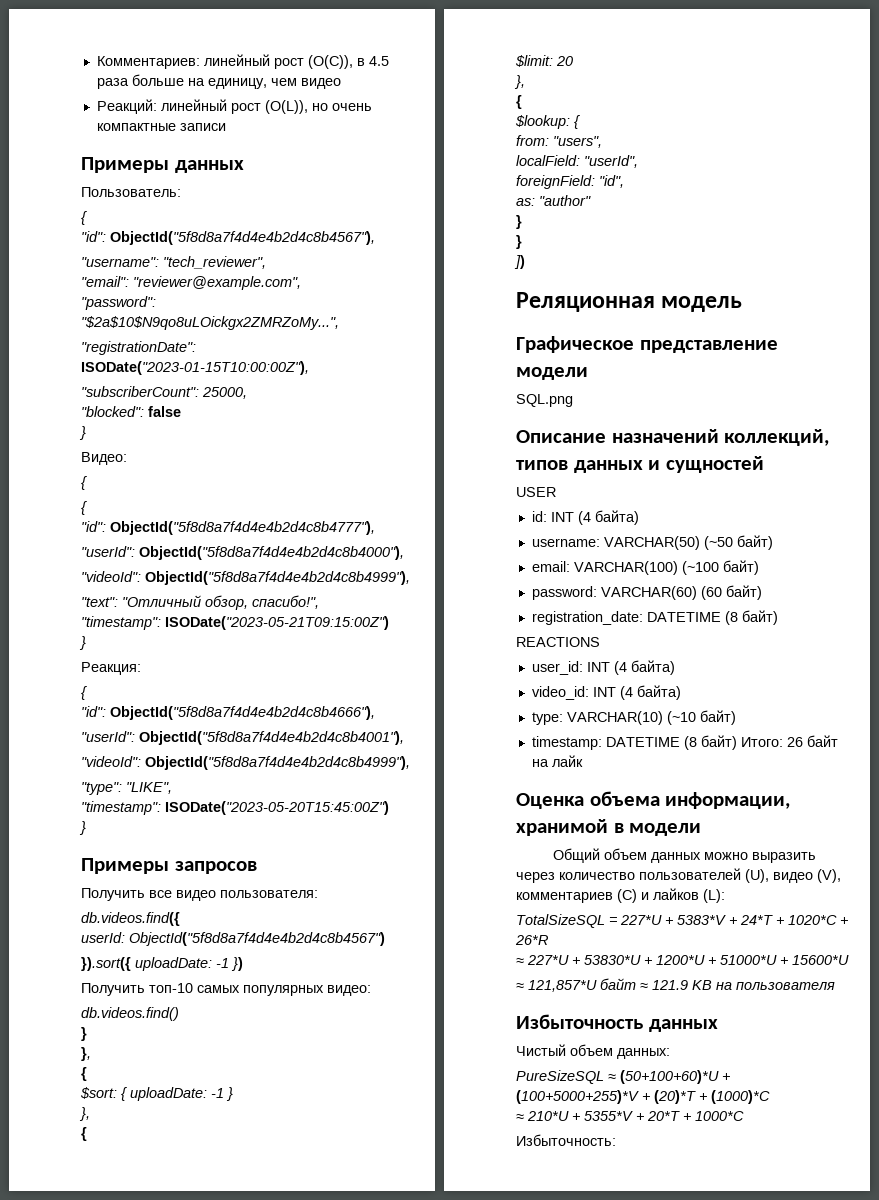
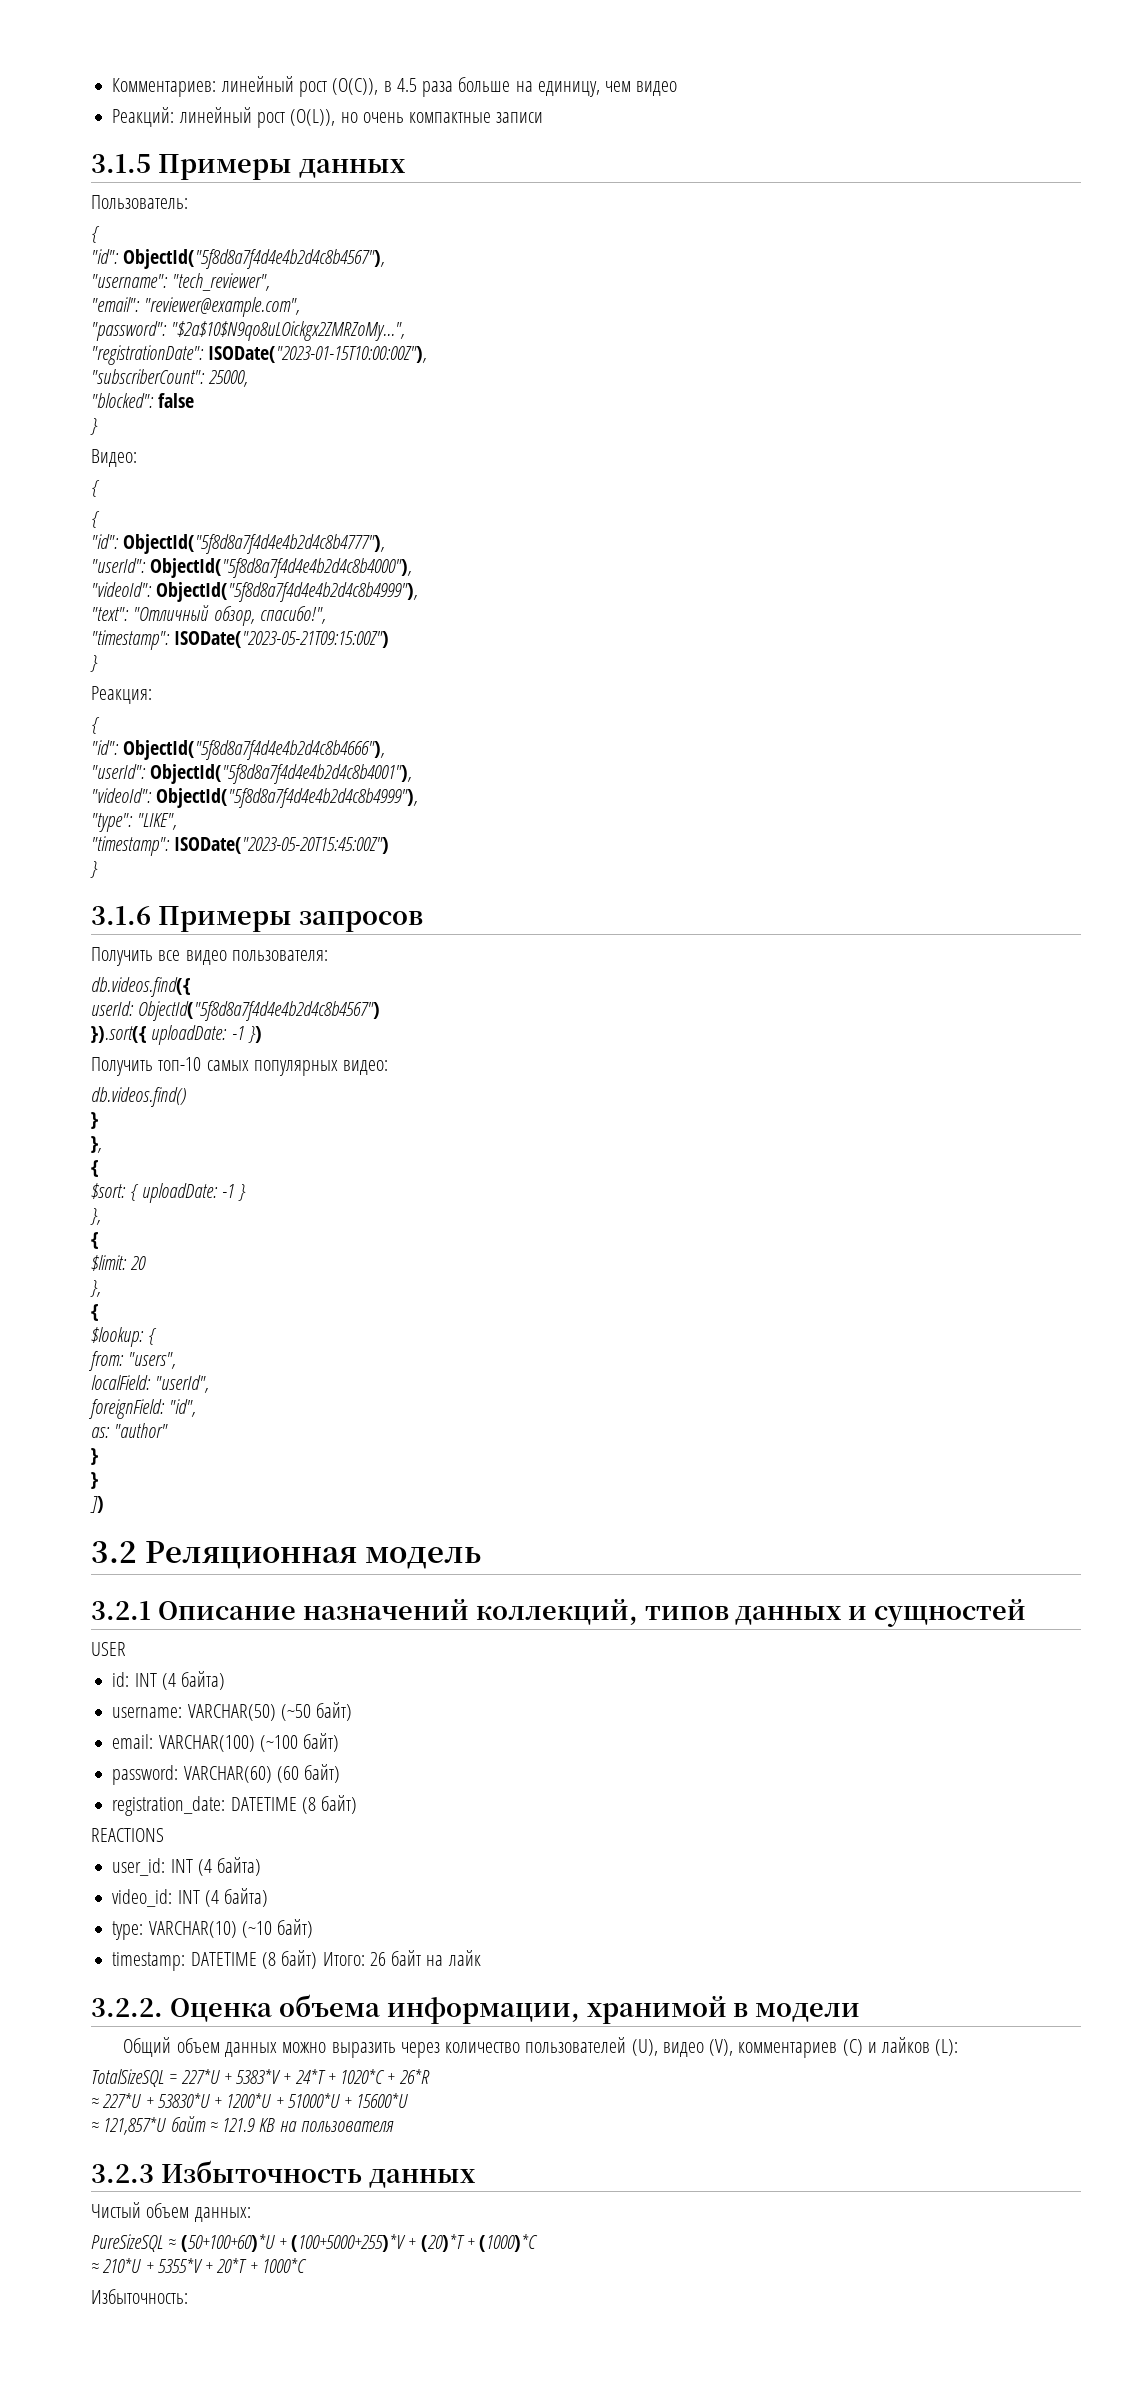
(226, 127) none -> [91,154,151,173] 3.1.5
(86, 828) none -> [91,906,151,925] 3.1.6
(525, 262) none -> [91,1541,137,1563] 3.2
[516,336,778,353] [516,367,588,380] [516,394,573,407] Графическое представление модели // SQL.png // -> [91,1601,151,1620] 3.2.1
(583, 761) none -> [91,1998,163,2017] 3.2.2.
(835, 986) none -> [91,2164,154,2183] 3.2.3

